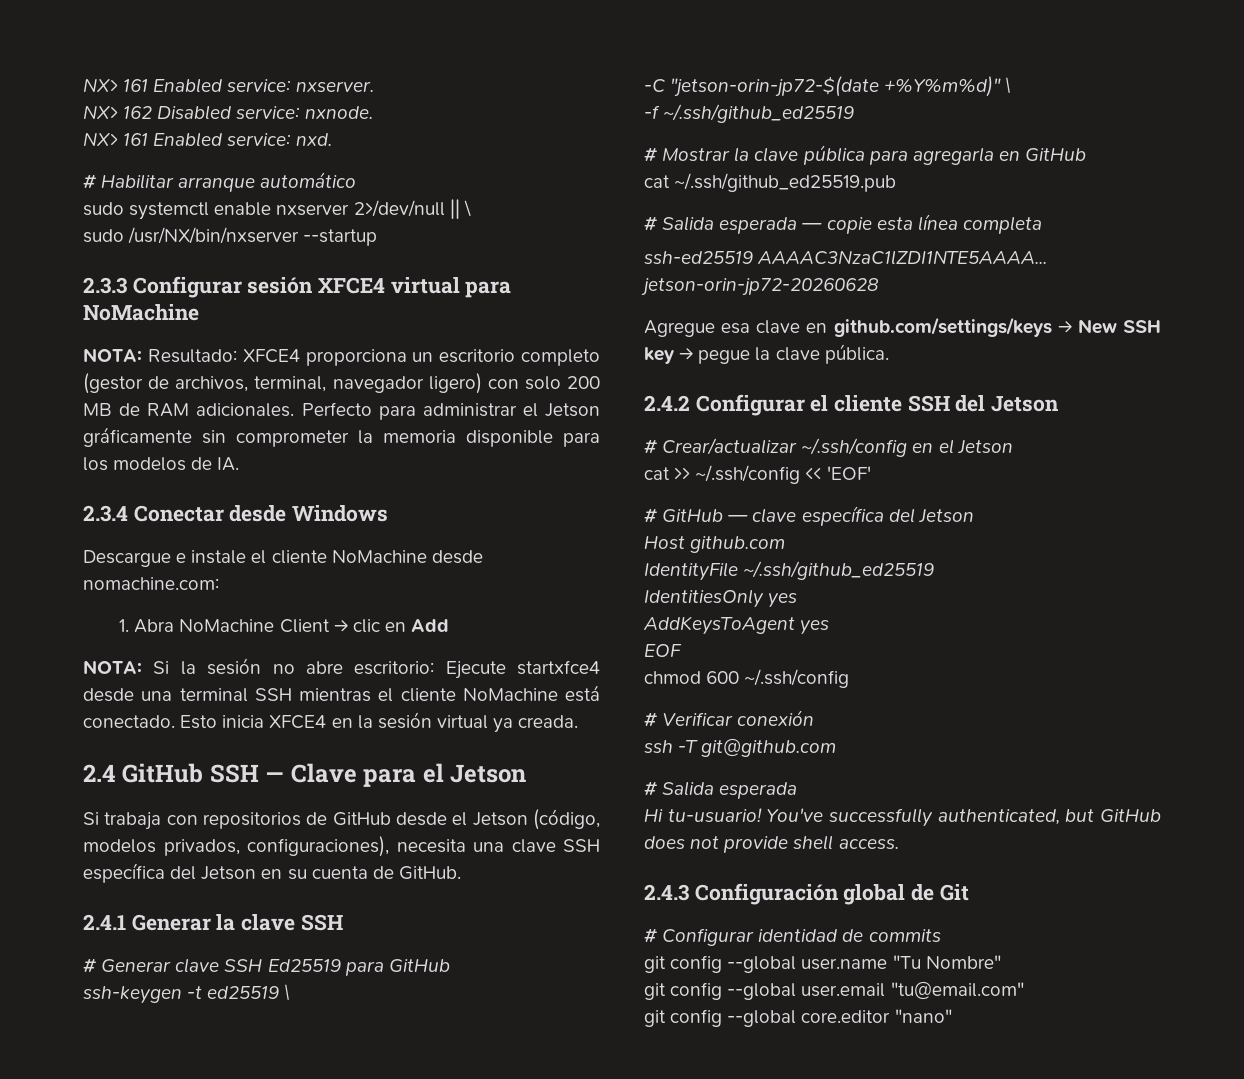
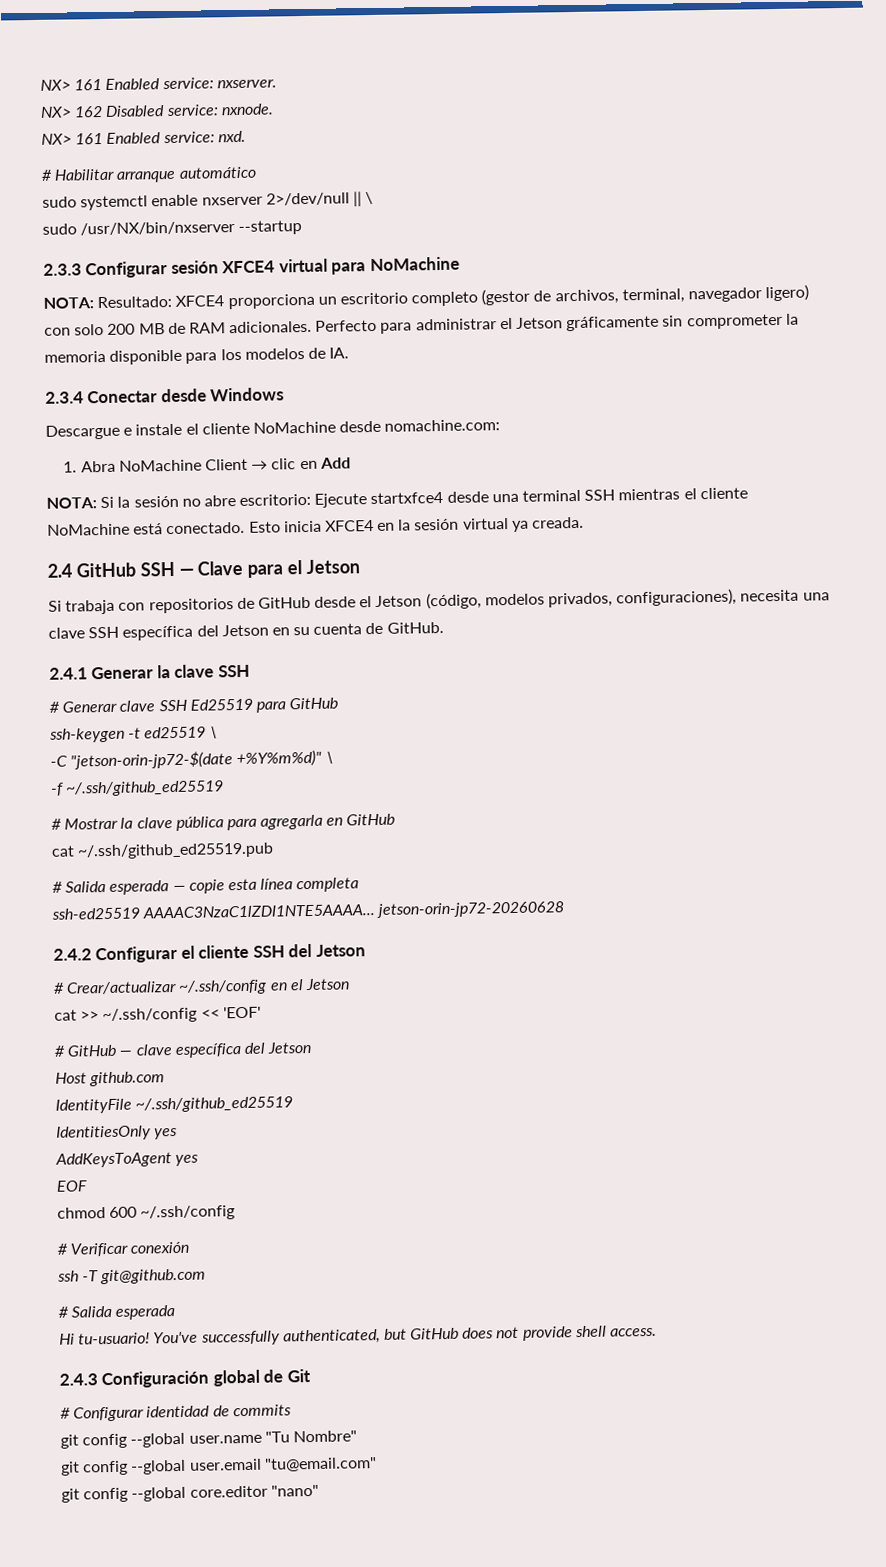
[644,317,1161,337] [644,344,889,364] // Agregue esa clave en github.com/settings/keys → New SSH key → pegue la clave pública. -> (565, 909) none

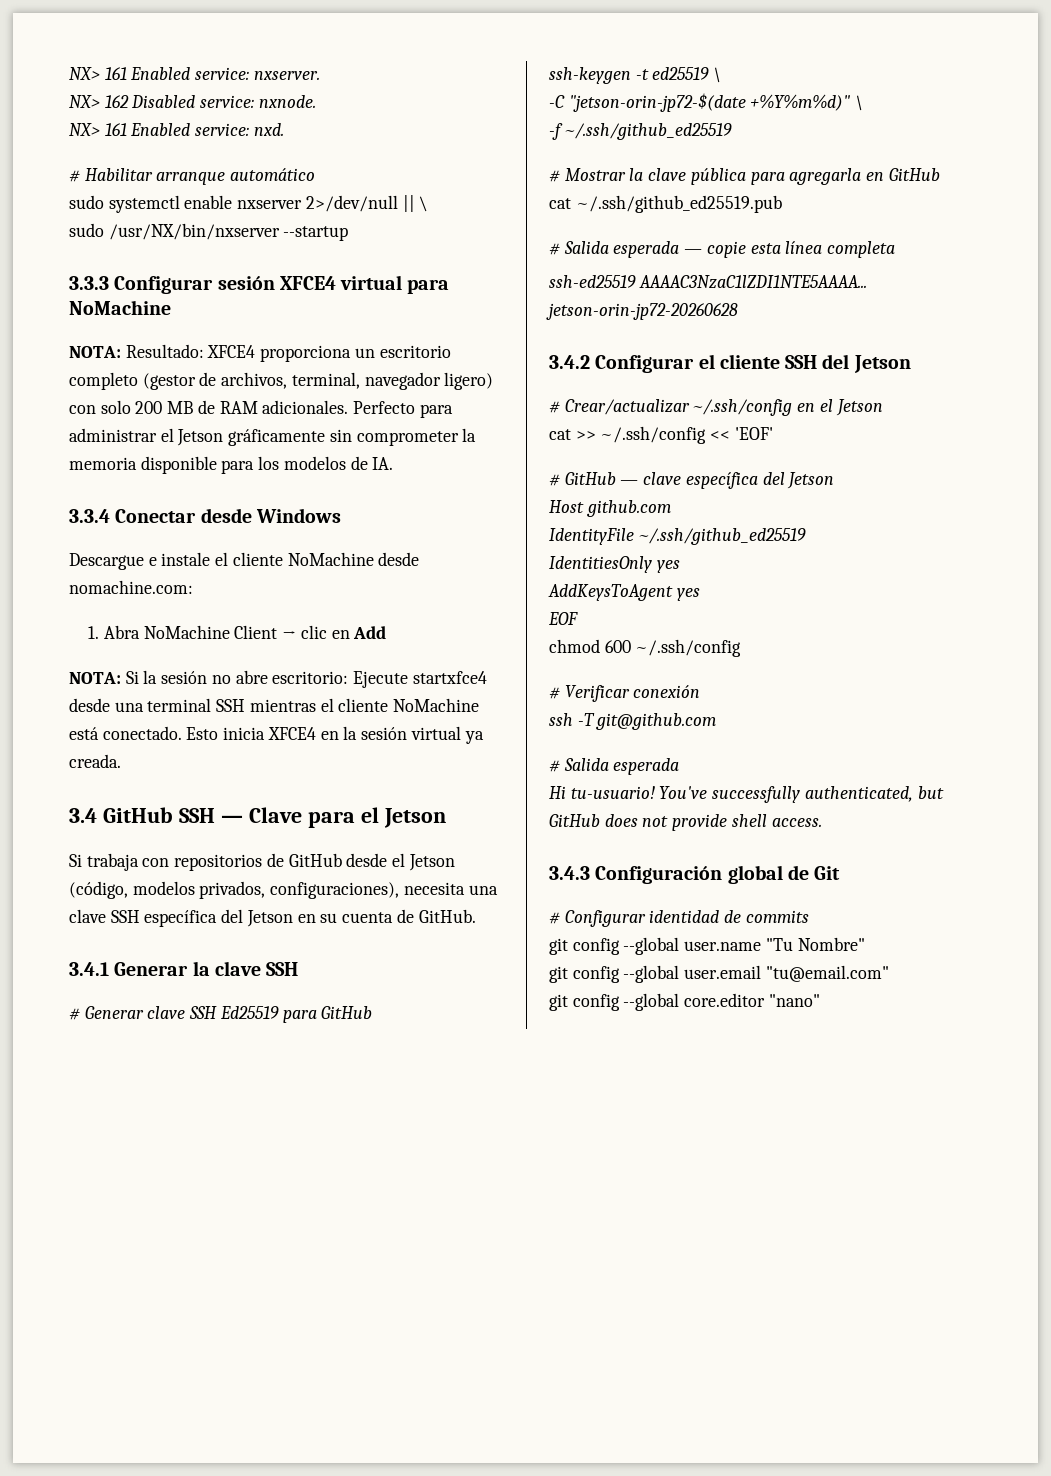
[43,263,82,276] 2.3.3 -> [69,276,109,290] 3.3.3
[45,391,84,404] 2.3.4 -> [69,509,110,523] 3.3.4
[47,563,72,578] 2.4 -> [69,808,97,823] 3.4
[49,667,88,680] 2.4.1 -> [69,962,109,976] 3.4.1
[53,948,92,961] 2.4.2 -> [549,355,590,369] 3.4.2
[59,1373,98,1386] 2.4.3 -> [549,866,590,880] 3.4.3

